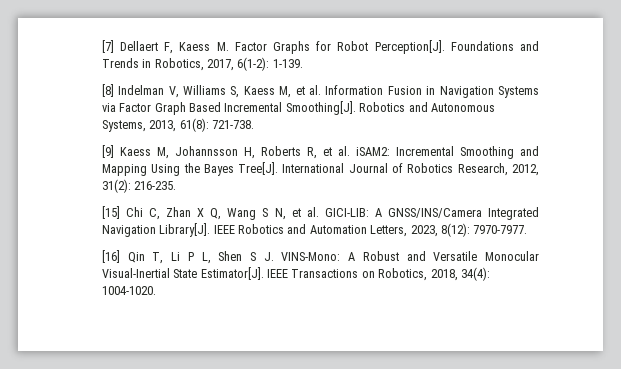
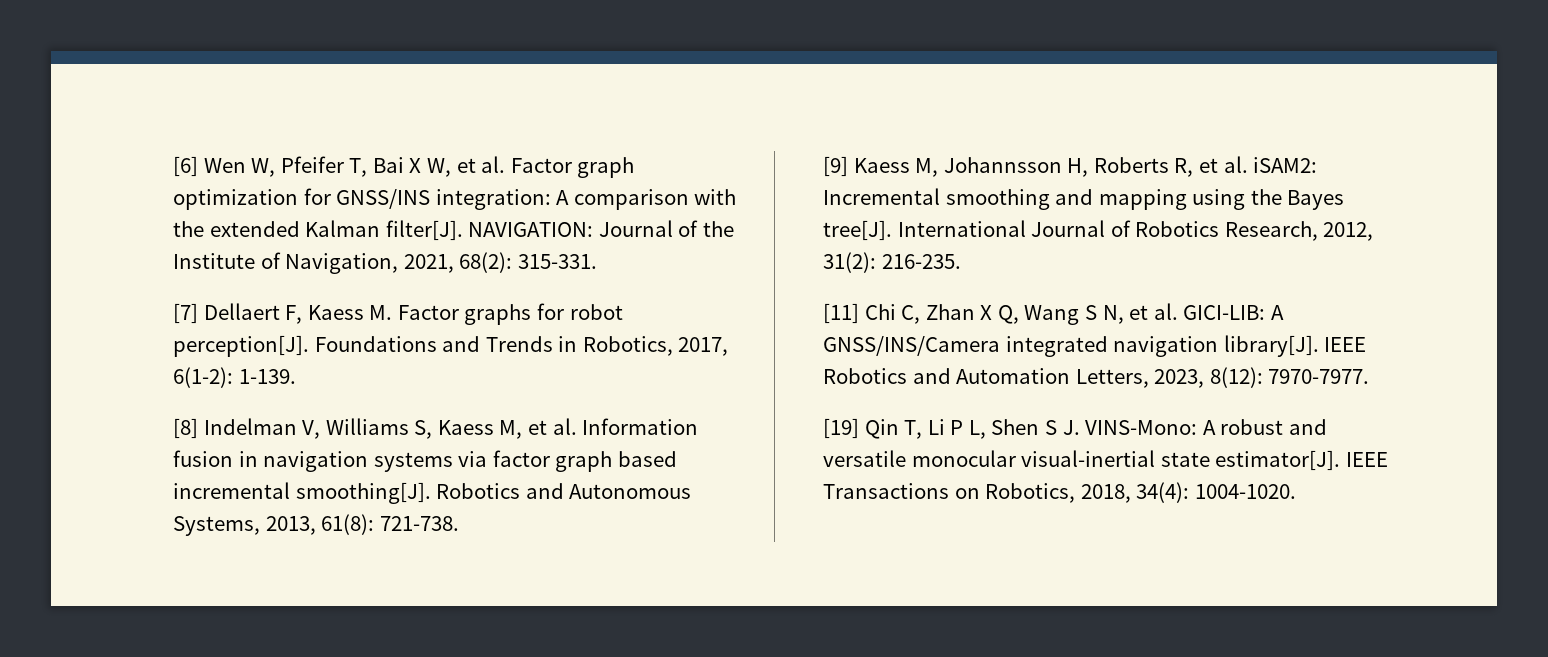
(101, 46) none -> [173,156,635,178] [173,188,737,210] [173,220,734,241] [173,252,597,274] [6] Wen W, Pfeifer T, Bai X W, et al. Factor graph optimization for GNSS/INS integration: A comparison with the extended Kalman filter[J]. NAVIGATION: Journal of the Institute of Navigation, 2021, 68(2): 315-331. //
[273,40,445,54] Graphs for Robot Perception[J]. -> [464,303,623,325] [173,335,310,357] graphs for robot perception[J].
[387,86,539,98] [101,101,356,115] Fusion in Navigation Systems via Factor Graph Based Incremental Smoothing[J]. -> [173,450,677,472] [173,482,431,504] fusion in navigation systems via factor graph based incremental smoothing[J].
[459,146,539,159] [101,164,181,176] Smoothing and Mapping Using -> [945,189,1246,210] smoothing and mapping using
[238,162,279,175] Tree[J]. -> [823,220,893,241] tree[J].
[101,206,120,219] [15] -> [823,303,860,324] [11]
[488,207,539,220] [101,223,211,237] Integrated Navigation Library[J]. -> [1005,335,1319,357] integrated navigation library[J].
[101,250,120,263] [16] -> [823,418,860,439] [19]
[362,251,539,261] [101,267,264,280] Robust and Versatile Monocular Visual-Inertial State Estimator[J]. -> [1220,419,1327,435] [823,450,1341,471] robust and versatile monocular visual-inertial state estimator[J].

